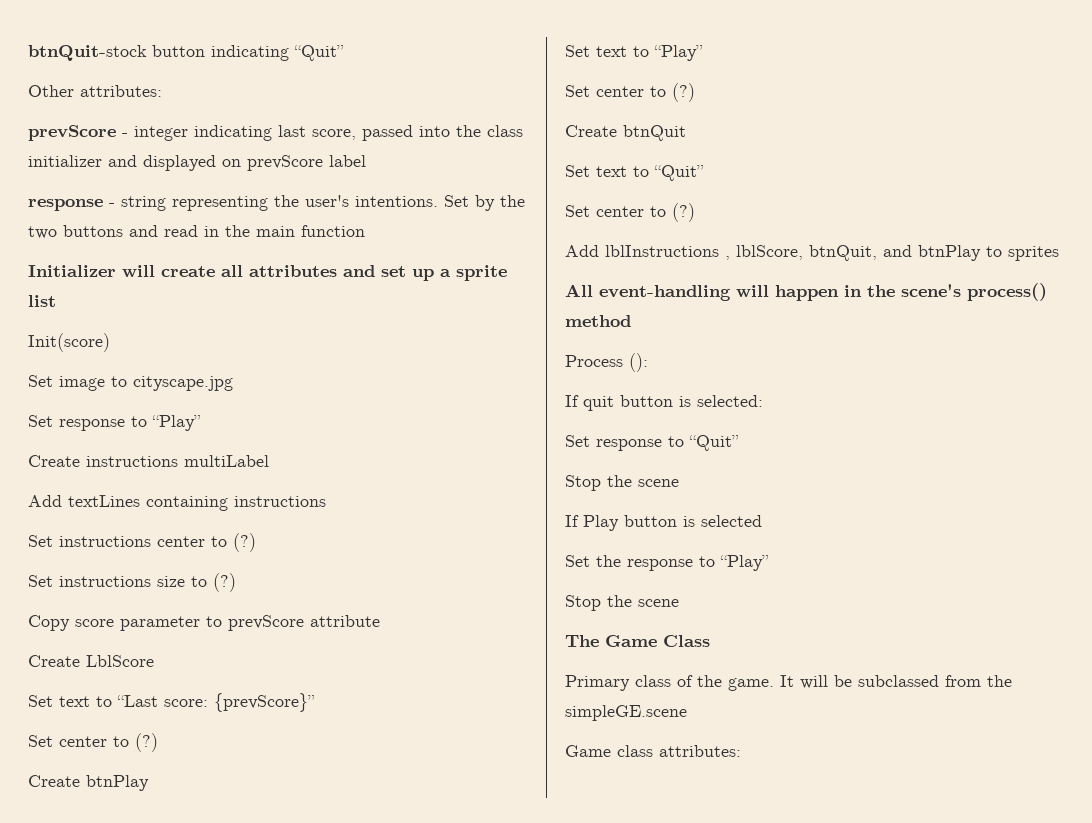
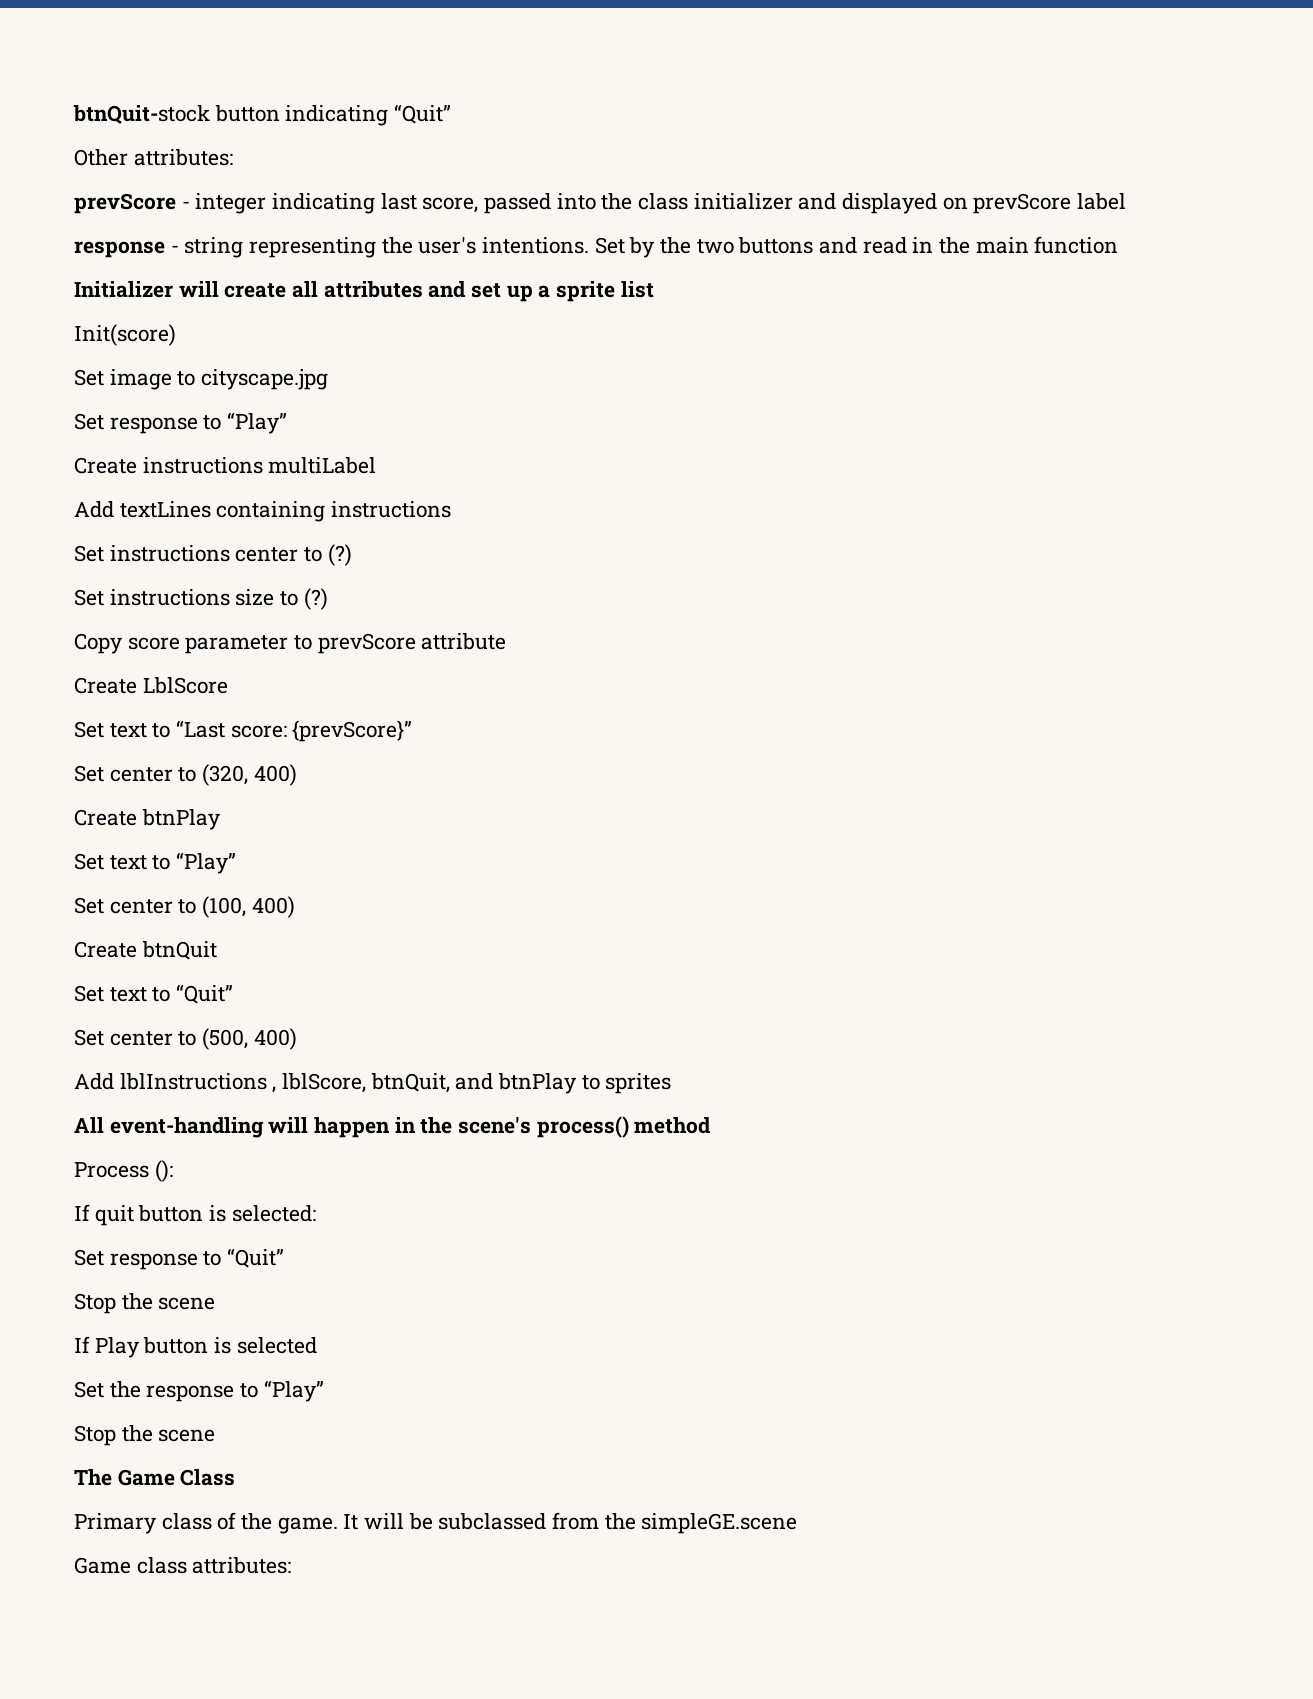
[135,733,158,752] (?) -> [202,764,297,786] (320, 400)
[672,83,695,102] (?) -> [202,896,295,918] (100, 400)
[672,203,695,222] (?) -> [202,1028,297,1050] (500, 400)

